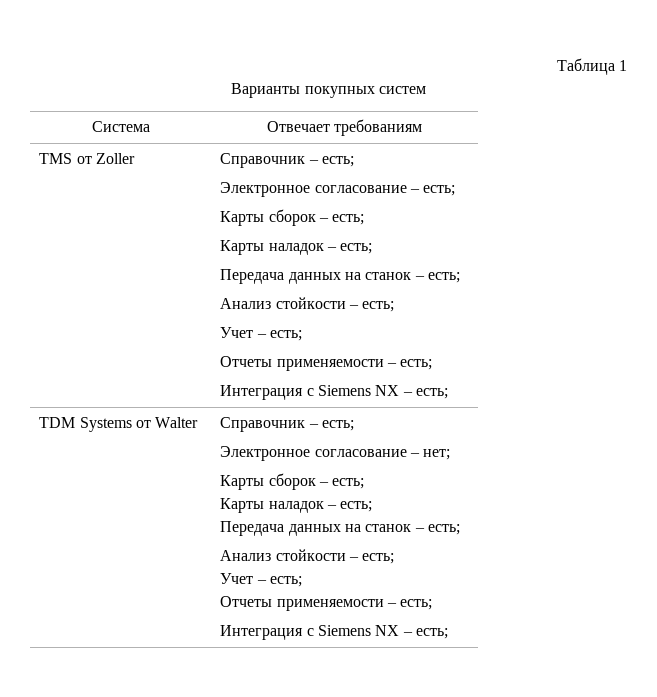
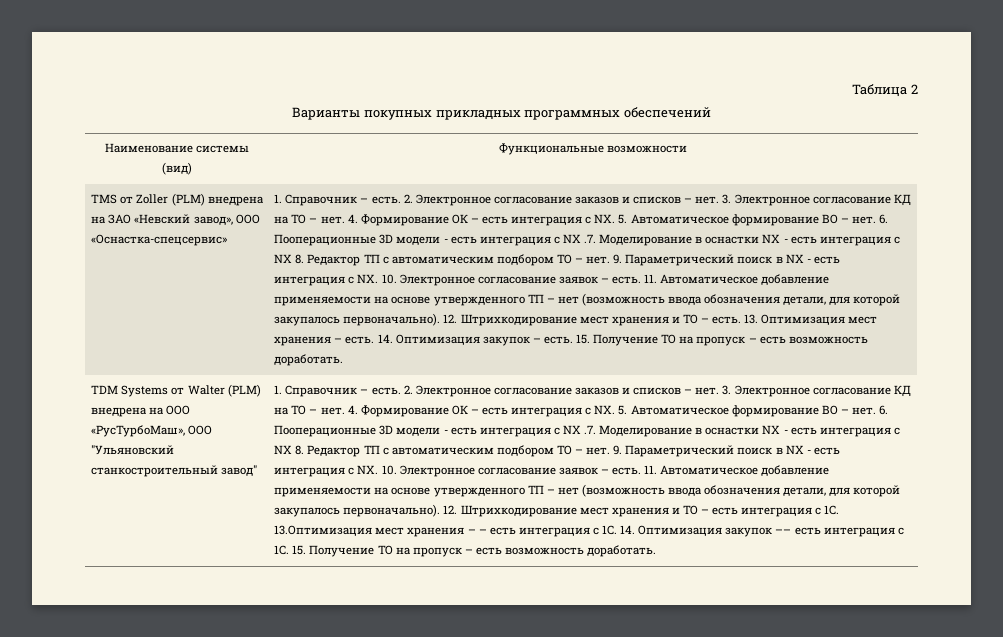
[619,60,628,71] 1 -> [911,84,918,94] 2
[378,86,426,94] [92,121,150,132] [266,119,423,136] [39,153,136,164] [220,153,355,168] [220,182,456,197] [220,209,365,226] [220,240,373,255] [220,269,461,284] [220,297,395,312] [220,327,303,341] [220,356,433,371] [220,385,449,400] [39,417,199,432] [220,417,355,432] [220,446,451,461] [220,473,365,490] [220,498,373,513] [220,521,461,536] [220,549,395,564] [220,573,303,587] [220,596,433,611] [220,625,449,640] систем // Система | Отвечает требованиям // TMS от Zoller | Справочник – есть; // Электронное согласование – есть; // Карты сборок – есть; // Карты наладок – есть; // Передача данных на станок – есть; // Анализ стойкости – есть; // Учет – есть; // Отчеты применяемости – есть; // Интеграция с Siemens NX – есть; // TDM Systems от Walter | Справочник – есть; // Электронное согласование – нет; // Карты сборок – есть; // Карты наладок – есть; // Передача данных на станок – есть; // Анализ стойкости – есть; // Учет – есть; // Отчеты применяемости – есть; // Интеграция с Siemens NX – есть; -> [435,107,711,120] [104,143,250,153] [162,162,192,175] [498,143,688,155] [91,193,263,206] [91,214,260,225] [91,234,228,246] [274,194,911,206] [274,214,889,226] [274,234,900,246] [274,254,840,266] [274,274,830,286] [274,293,901,306] [274,313,878,326] [274,334,868,346] [274,354,344,366] [91,384,261,397] [91,405,191,417] [91,425,213,437] [91,445,175,455] [91,465,258,477] [274,385,911,397] [274,405,889,417] [274,425,900,437] [274,445,840,457] [274,465,830,477] [274,484,901,497] [274,504,840,517] [274,525,904,537] [274,545,657,557] прикладных программных обеспечений // Наименование системы (вид) | Функциональные возможности // TMS от Zoller (PLM) внедрена на ЗАО «Невский завод», ООО «Оснастка-спецсервис» | 1. Справочник – есть. 2. Электронное согласование заказов и списков – нет. 3. Электронное согласование КД на ТО – нет. 4. Формирование ОК – есть интеграция с NX. 5. Автоматическое формирование ВО – нет. 6. Пооперационные 3D модели - есть интеграция с NX .7. Моделирование в оснастки NX - есть интеграция с NX 8. Редактор ТП с автоматическим подбором ТО – нет. 9. Параметрический поиск в NX - есть интеграция с NX. 10. Электронное согласование заявок – есть. 11. Автоматическое добавление применяемости на основе утвержденного ТП – нет (возможность ввода обозначения детали, для которой закупалось первоначально). 12. Штрихкодирование мест хранения и ТО – есть. 13. Оптимизация мест хранения – есть. 14. Оптимизация закупок – есть. 15. Получение ТО на пропуск – есть возможность доработать. // TDM Systems от Walter (PLM) внедрена на ООО «РусТурбоМаш», ООО "Ульяновский станкостроительный завод" | 1. Справочник – есть. 2. Электронное согласование заказов и списков – нет. 3. Электронное согласование КД на ТО – нет. 4. Формирование ОК – есть интеграция с NX. 5. Автоматическое формирование ВО – нет. 6. Пооперационные 3D модели - есть интеграция с NX .7. Моделирование в оснастки NX - есть интеграция с NX 8. Редактор ТП с автоматическим подбором ТО – нет. 9. Параметрический поиск в NX - есть интеграция с NX. 10. Электронное согласование заявок – есть. 11. Автоматическое добавление применяемости на основе утвержденного ТП – нет (возможность ввода обозначения детали, для которой закупалось первоначально). 12. Штрихкодирование мест хранения и ТО – есть интеграция с 1С. 13.Оптимизация мест хранения – – есть интеграция с 1С. 14. Оптимизация закупок –– есть интеграция с 1С. 15. Получение ТО на пропуск – есть возможность доработать.

